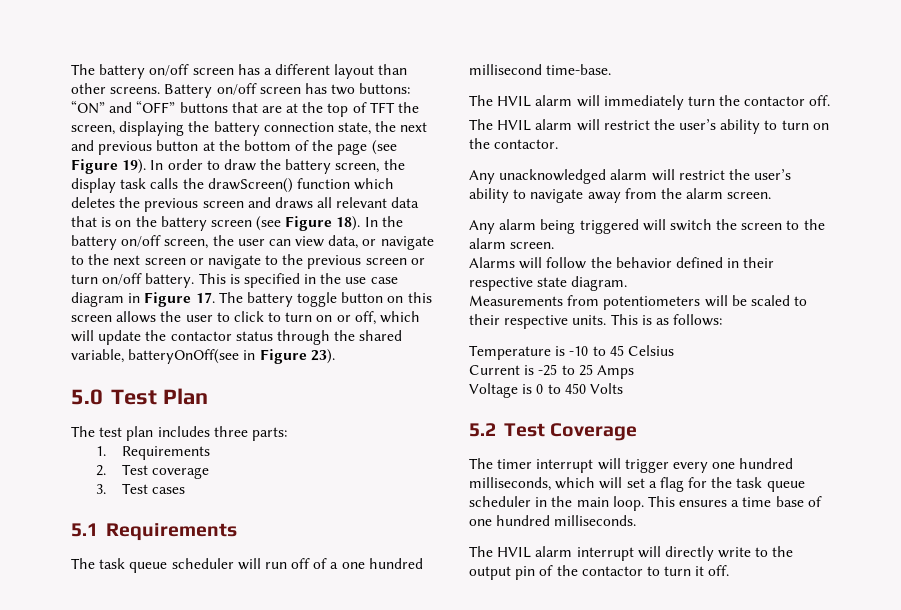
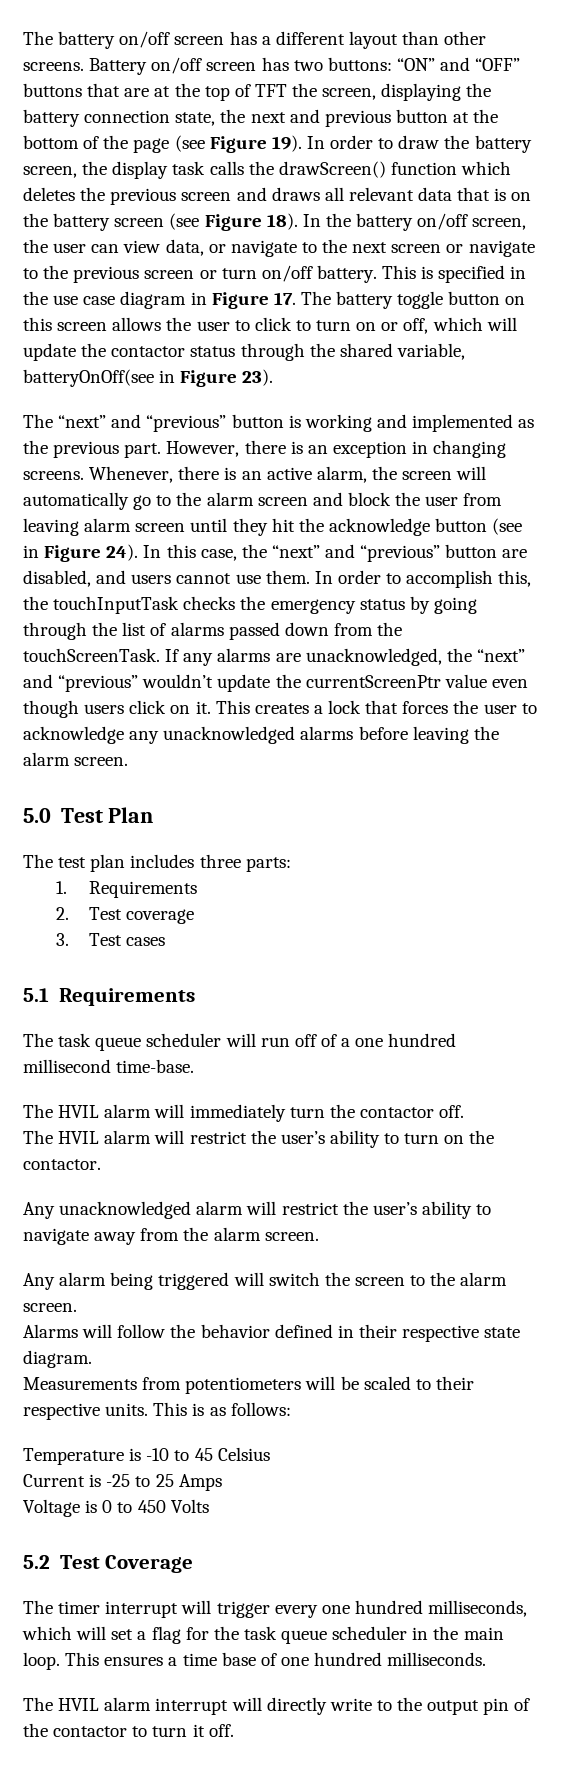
(335, 356) none -> [23,414,535,432] [23,440,507,458] [23,466,487,483] [23,492,503,510] [23,518,523,536] [23,544,528,562] [23,570,532,588] [23,596,477,614] [23,622,403,640] [23,648,525,666] [23,674,528,692] [23,700,537,718] [23,726,499,744] [23,752,129,766] // The “next” and “previous” button is working and implemented as the previous part. However, there is an exception in changing screens. Whenever, there is an active alarm, the screen will automatically go to the alarm screen and block the user from leaving alarm screen until they hit the acknowledge button (see in Figure 24). In this case, the “next” and “previous” button are disabled, and users cannot use them. In order to accomplish this, the touchInputTask checks the emergency status by going through the list of alarms passed down from the touchScreenTask. If any alarms are unacknowledged, the “next” and “previous” wouldn’t update the currentScreenPtr value even though users click on it. This creates a lock that forces the user to acknowledge any unacknowledged alarms before leaving the alarm screen.

